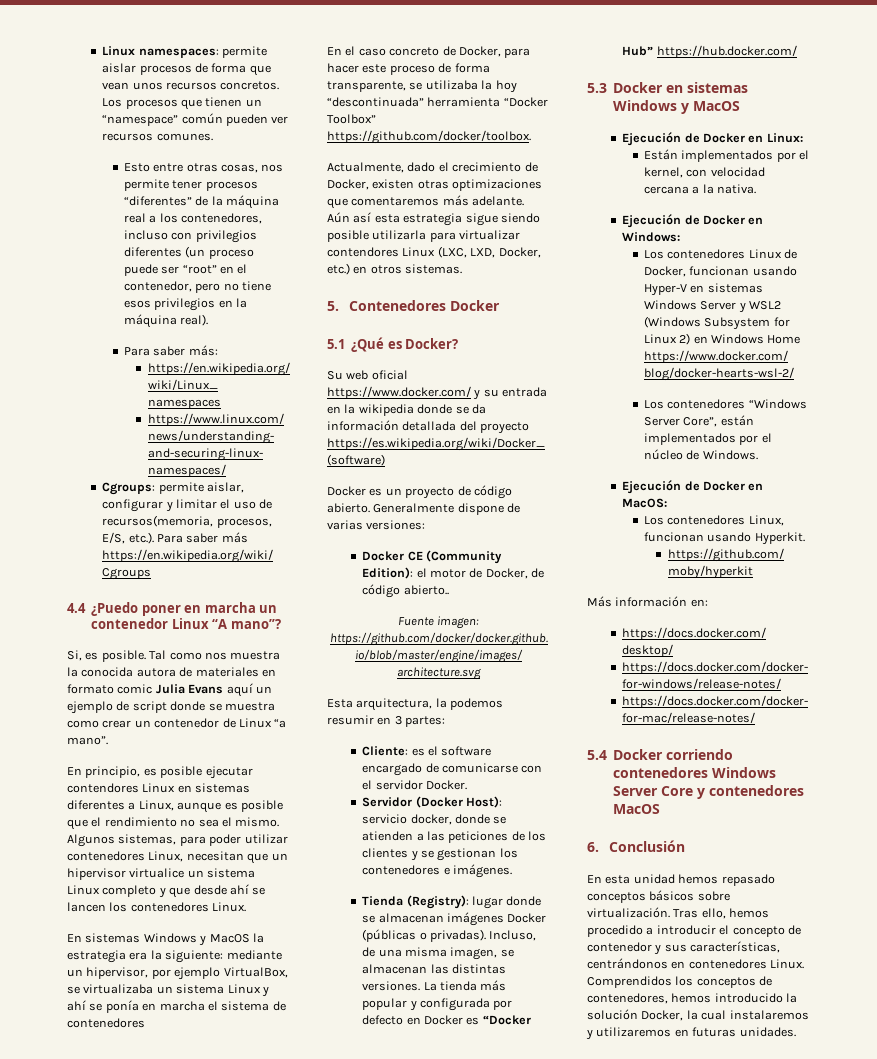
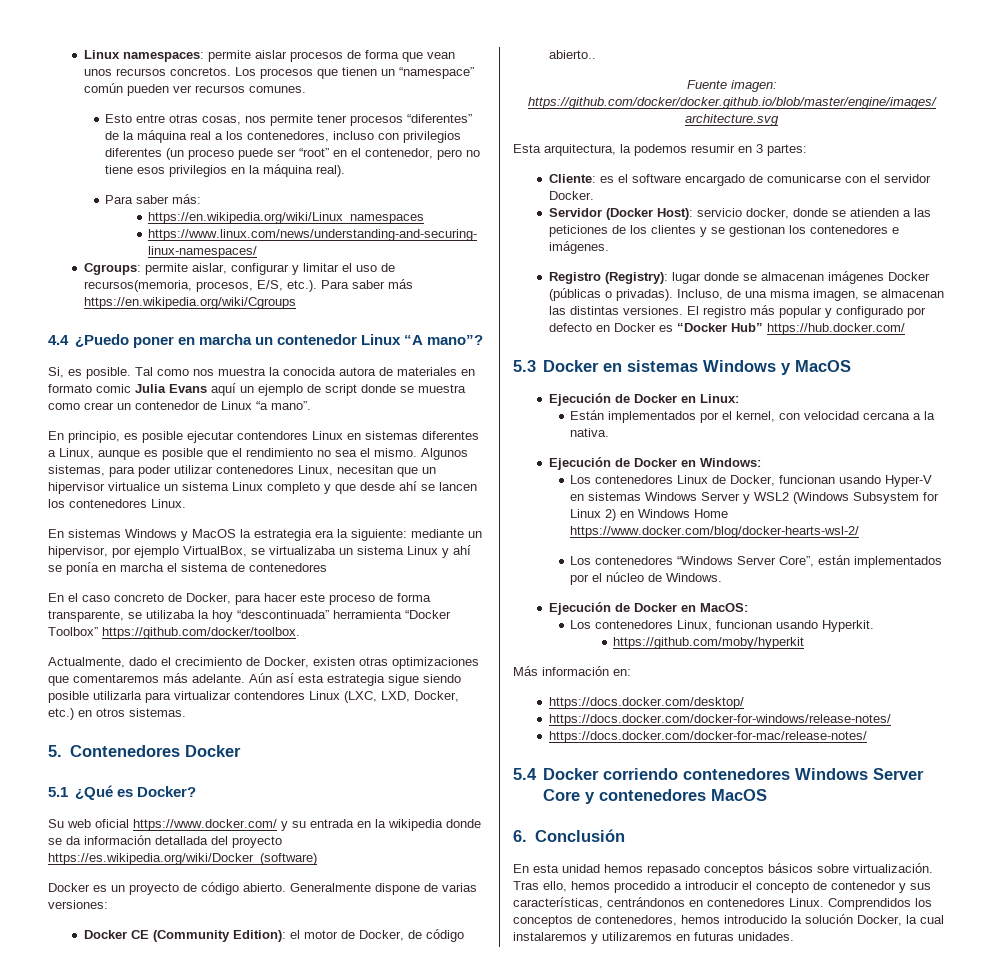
[362,896,404,906] Tienda -> [548,272,601,284] Registro
[423,981,478,991] La tienda -> [686,306,746,318] El registro
[420,998,491,1011] configurada -> [835,306,903,318] configurado

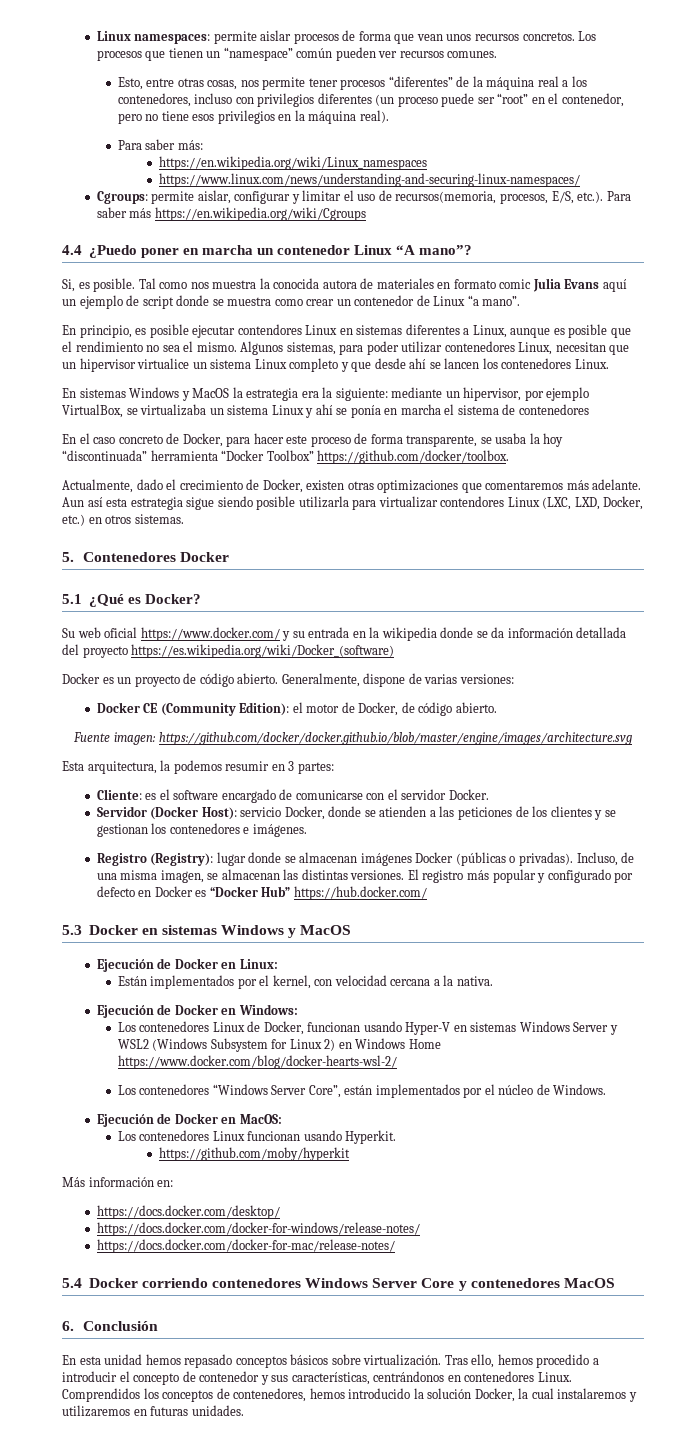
[105,114,133,123] Esto -> [117,77,143,90] Esto,
[146,610,195,619] utilizaba -> [495,433,527,444] usaba
[237,610,329,619] “descontinuada” -> [62,450,147,461] “discontinuada”
[249,673,272,683] Aún -> [62,497,84,507] Aun
[290,883,371,892] Generalmente -> [281,673,360,687] Generalmente,
[548,50,596,59] abierto.. -> [456,702,498,713] abierto.
[745,208,789,219] docker, -> [284,806,325,820] Docker,
[677,620,713,631] Linux, -> [212,1131,245,1141] Linux

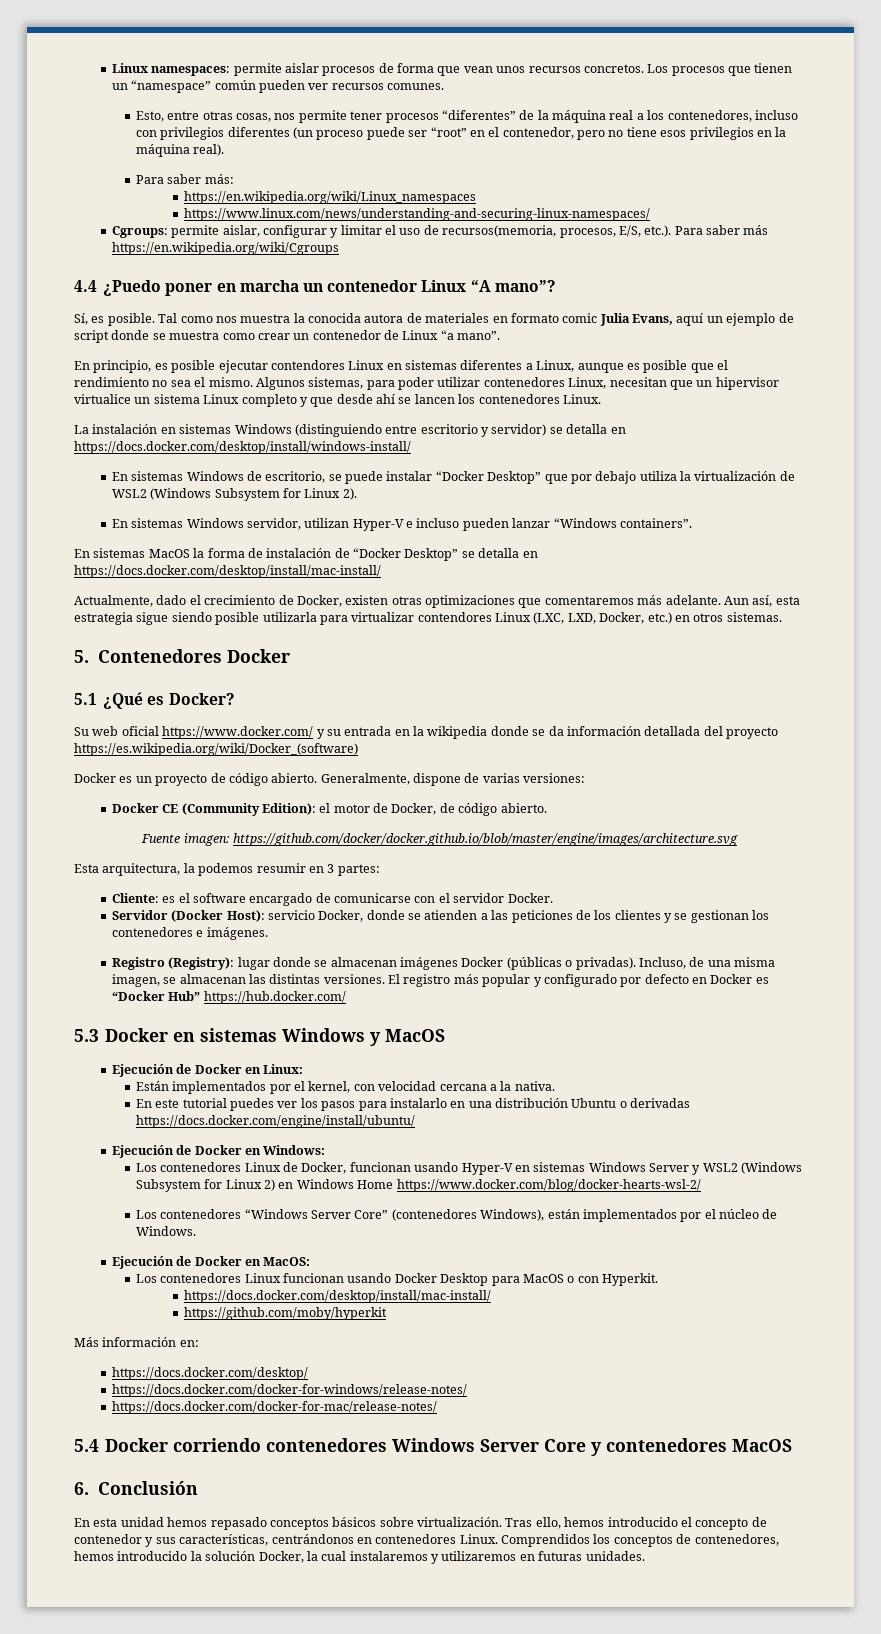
[62,279,75,292] Si, -> [74,313,88,325] Sí,
[564,279,600,289] Evans -> [632,314,673,325] Evans,
[62,387,590,401] [62,404,589,418] [62,433,564,447] [62,450,510,464] En sistemas Windows y MacOS la estrategia era la siguiente: mediante un hipervisor, por ejemplo VirtualBox, se virtualizaba un sistema Linux y ahí se ponía en marcha el sistema de contenedores // En el caso concreto de Docker, para hacer este proceso de forma transparente, se usaba la hoy “discontinuada” herramienta “Docker Toolbox” https://github.com/docker/toolbox. -> [74,424,626,437] [74,441,411,454] [111,471,795,484] [111,488,357,501] [111,518,692,531] [74,548,538,561] [74,565,381,578] La instalación en sistemas Windows (distinguiendo entre escritorio y servidor) se detalla en https://docs.docker.com/desktop/install/windows-install/ // En sistemas Windows de escritorio, se puede instalar “Docker Desktop” que por debajo utiliza la virtualización de WSL2 (Windows Subsystem for Linux 2). // En sistemas Windows servidor, utilizan Hyper-V e incluso pueden lanzar “Windows containers”. // En sistemas MacOS la forma de instalación de “Docker Desktop” se detalla en https://docs.docker.com/desktop/install/mac-install/
[87,497,103,507] así -> [752,595,773,607] así,
(493, 981) none -> [135,1098,691,1111] [135,1115,415,1128] // En este tutorial puedes ver los pasos para instalarlo en una distribución Ubuntu o derivadas https://docs.docker.com/engine/install/ubuntu/
[308,1085,341,1098] Core”, -> [354,1209,545,1221] Core” (contenedores Windows),
(342, 1135) none -> [394,1273,599,1286] Docker Desktop para MacOS o con
(397, 1137) none -> [184,1290,492,1303] // https://docs.docker.com/desktop/install/mac-install/
[536,1354,599,1368] [62,1371,117,1382] procedido a introducir -> [607,1517,678,1527] introducido

